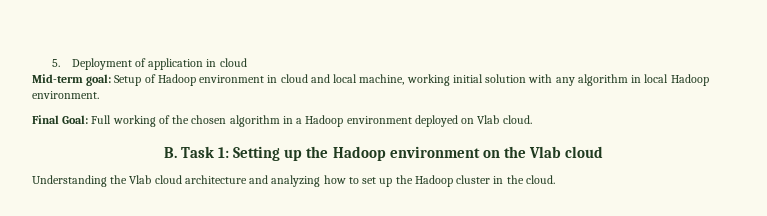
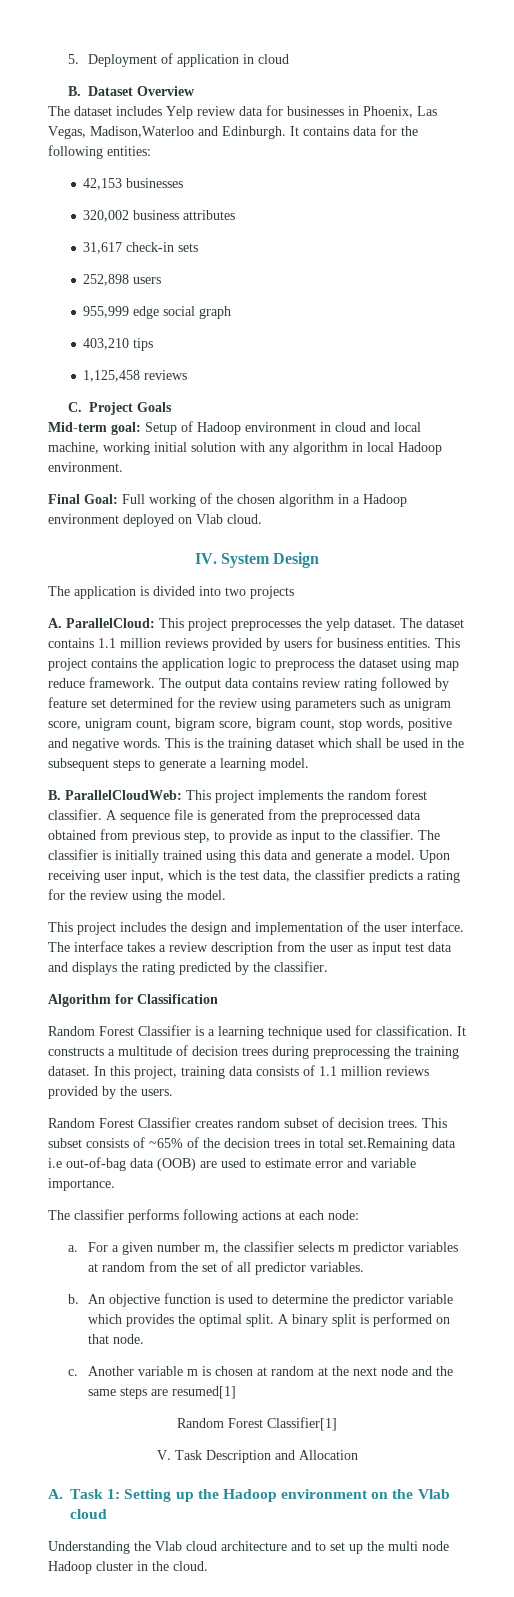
(247, 62) none -> [67,86,195,96] [48,105,437,119] [48,125,418,139] [48,145,151,159] [83,178,184,190] [83,210,236,222] [83,242,199,254] [83,274,162,286] [83,306,232,319] [83,338,154,351] [83,370,188,382] [67,402,172,415] // B. Dataset Overview // The dataset includes Yelp review data for businesses in Phoenix, Las Vegas, Madison,Waterloo and Edinburgh. It contains data for the following entities: // 42,153 businesses // 320,002 business attributes // 31,617 check-in sets // 252,898 users // 955,999 edge social graph // 403,210 tips // 1,125,458 reviews // C. Project Goals
[164,147,178,158] B. -> [194,552,320,568] [48,586,294,599] [48,618,464,631] [48,637,460,651] [48,658,459,671] [48,677,449,691] [48,697,451,711] [48,718,452,731] [48,738,464,751] [48,758,309,771] [48,789,427,803] [48,809,421,823] [48,829,440,843] [48,849,450,863] [48,869,460,883] [48,889,226,903] [48,921,464,935] [48,941,452,955] [48,961,328,975] [48,994,218,1007] [48,1025,466,1039] [48,1045,459,1059] [48,1065,429,1079] [48,1086,173,1099] [48,1117,447,1128] [48,1137,456,1151] [48,1157,416,1171] [48,1178,115,1191] [48,1209,359,1223] [67,1241,458,1255] [87,1261,364,1275] [67,1293,453,1307] [87,1313,450,1327] [87,1334,144,1344] [67,1366,453,1376] [87,1386,236,1399] [177,1417,337,1431] [156,1450,358,1463] [48,1489,63,1499] IV. System Design // The application is divided into two projects // A. ParallelCloud: This project preprocesses the yelp dataset. The dataset contains 1.1 million reviews provided by users for business entities. This project contains the application logic to preprocess the dataset using map reduce framework. The output data contains review rating followed by feature set determined for the review using parameters such as unigram score, unigram count, bigram score, bigram count, stop words, positive and negative words. This is the training dataset which shall be used in the subsequent steps to generate a learning model. // B. ParallelCloudWeb: This project implements the random forest classifier. A sequence file is generated from the preprocessed data obtained from previous step, to provide as input to the classifier. The classifier is initially trained using this data and generate a model. Upon receiving user input, which is the test data, the classifier predicts a rating for the review using the model. // This project includes the design and implementation of the user interface. The interface takes a review description from the user as input test data and displays the rating predicted by the classifier. // Algorithm for Classification // Random Forest Classifier is a learning technique used for classification. It constructs a multitude of decision trees during preprocessing the training dataset. In this project, training data consists of 1.1 million reviews provided by the users. // Random Forest Classifier creates random subset of decision trees. This subset consists of ~65% of the decision trees in total set.Remaining data i.e out-of-bag data (OOB) are used to estimate error and variable importance. // The classifier performs following actions at each node: // a. For a given number m, the classifier selects m predictor variables at random from the set of all predictor variables. // b. An objective function is used to determine the predictor variable which provides the optimal split. A binary split is performed on that node. // c. Another variable m is chosen at random at the next node and the same steps are resumed[1] // Random Forest Classifier[1] // V. Task Description and Allocation // A.
[271,175,346,187] analyzing how -> (311, 1546) none
(413, 179) none -> [388,1541,449,1551] multi node

